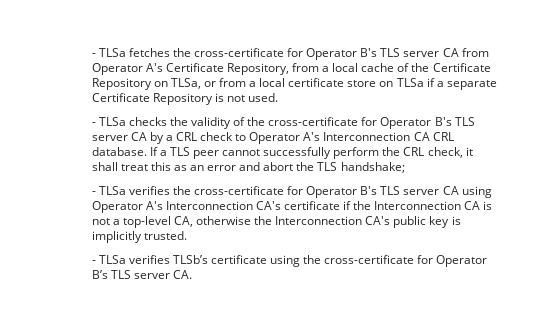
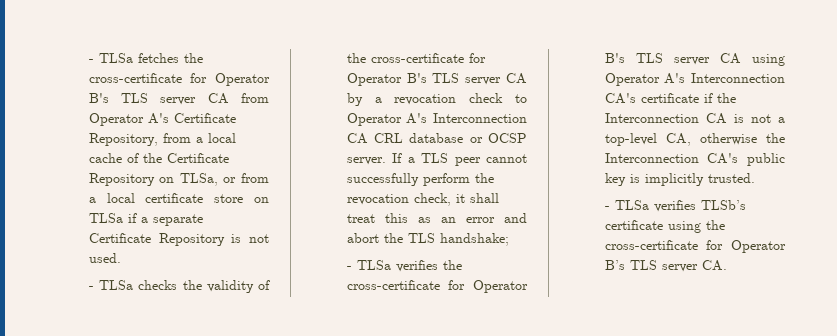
[175,132,197,141] CRL -> [394,94,457,105] revocation
[91,147,147,156] database. -> [409,133,527,143] [346,157,386,165] database or OCSP server.
[403,147,425,156] CRL -> [346,194,409,205] revocation

